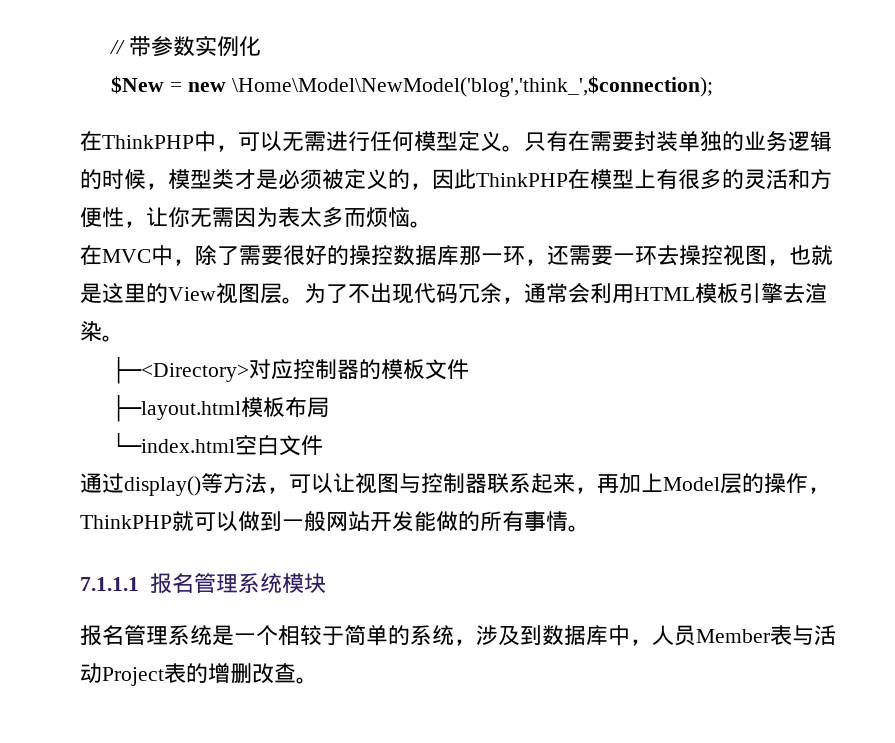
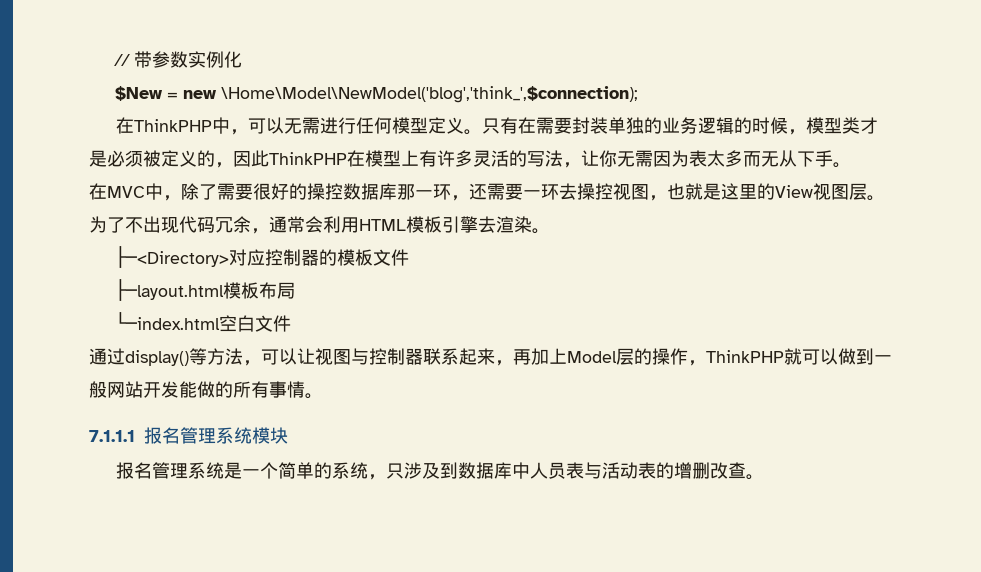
[678,169,832,190] [80,207,124,228] 很多的灵活和方便性 -> [437,150,563,167] 许多灵活的写法
[366,207,410,227] 烦恼 -> [761,150,833,167] 无从下手
[278,625,344,645] 相较于 -> (279, 470) none
(476, 642) none -> [386,463,405,479] 只
[630,625,770,646] ，人员Member -> [530,462,567,479] 人员
[102,667,164,686] Project -> (639, 470) none

